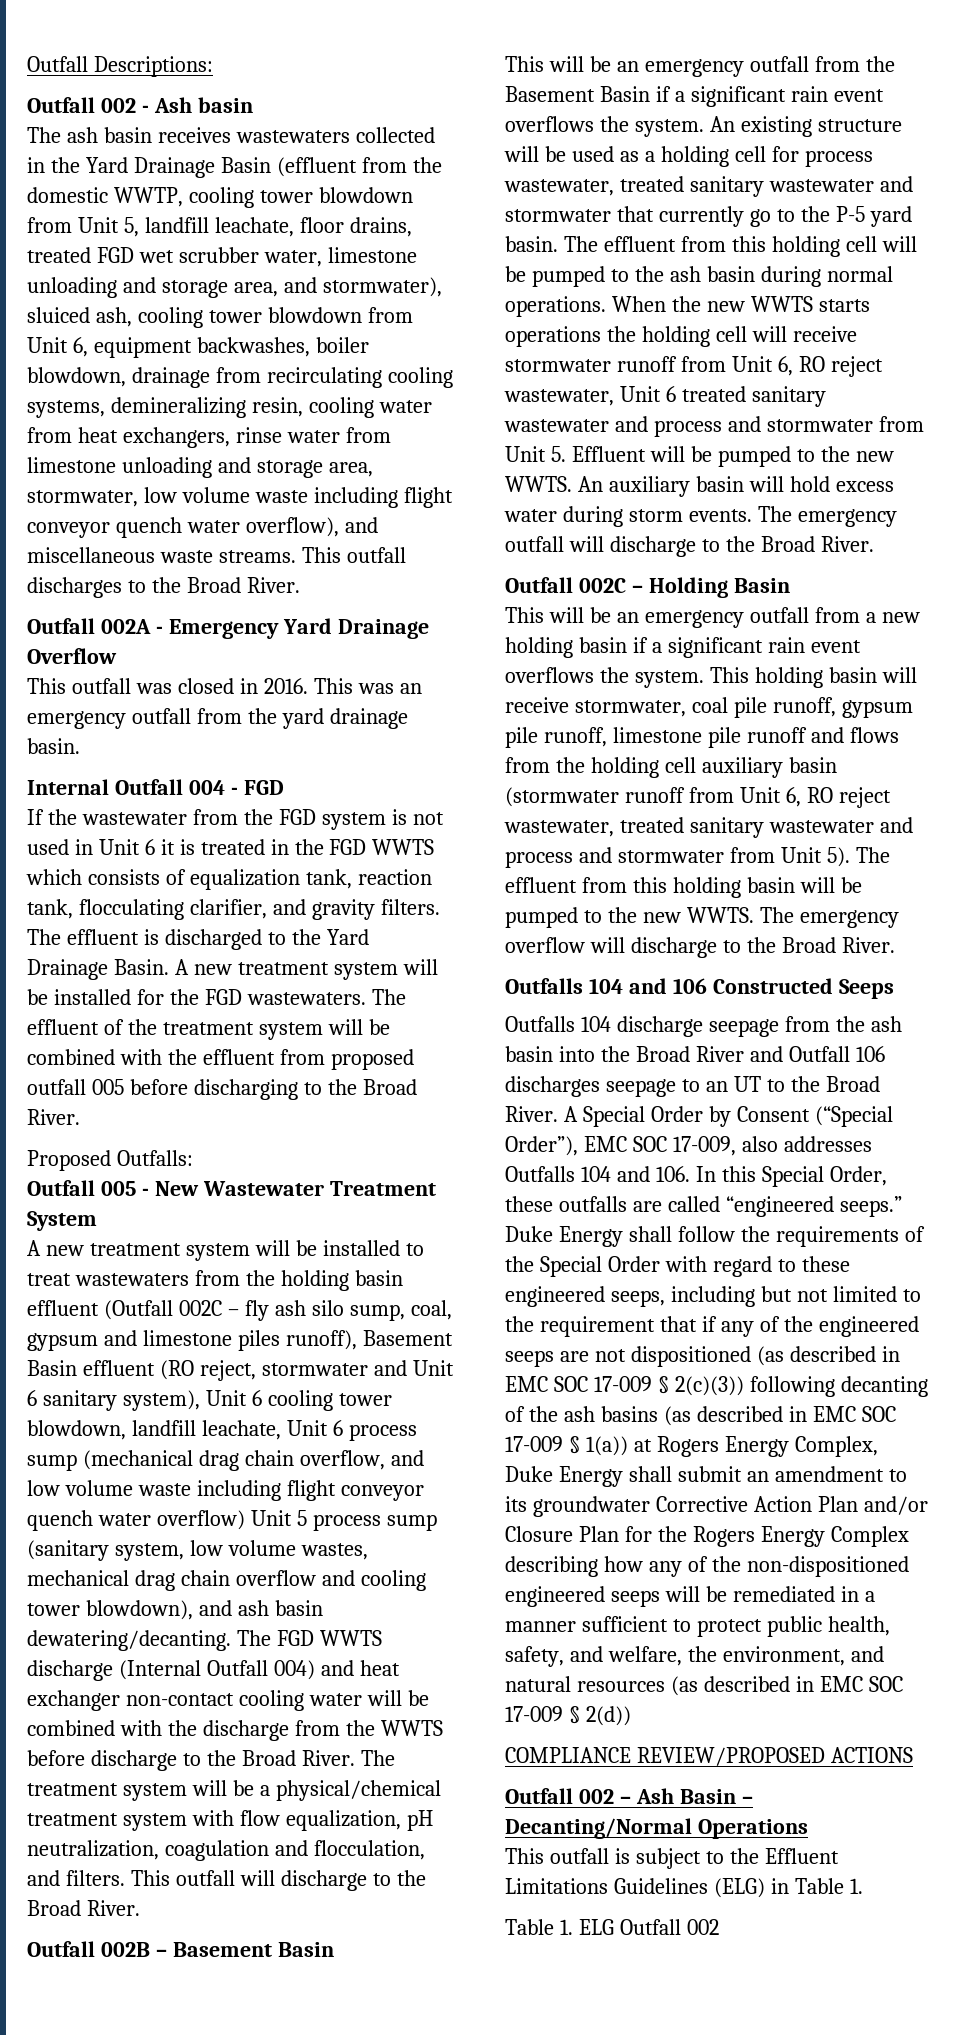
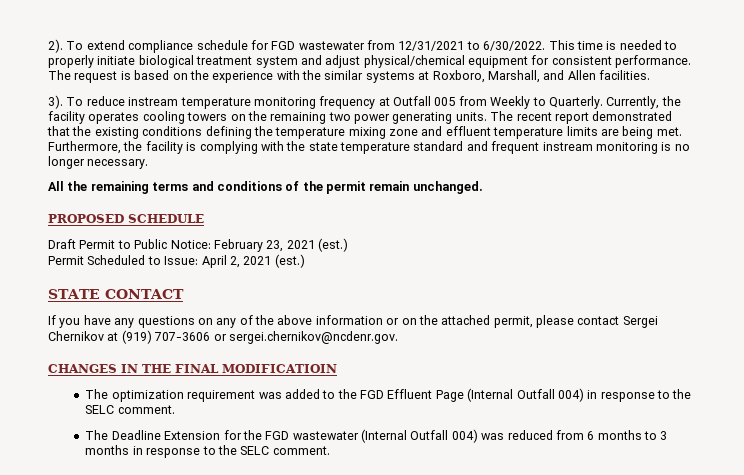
[27,56,213,77] [27,97,253,113] [27,127,435,143] [27,157,442,178] [27,187,413,208] [27,217,412,237] [27,247,417,267] [27,277,442,298] [27,307,413,328] [27,337,369,358] [27,367,453,388] [27,397,432,418] [27,427,391,448] [27,457,373,478] [27,487,453,508] [27,517,378,538] [27,547,406,563] [27,577,300,598] [27,618,429,639] [27,648,117,664] [27,678,422,694] [27,708,408,729] [27,738,80,754] [27,779,284,795] [27,809,444,830] [27,839,435,855] [26,869,432,890] [27,899,440,920] [27,929,369,950] [27,959,438,980] [27,989,406,1005] [27,1019,390,1040] [27,1049,414,1070] [27,1079,417,1100] [27,1109,80,1125] [27,1150,193,1171] [27,1180,436,1196] [27,1211,97,1231] [27,1240,424,1261] [27,1270,403,1291] [27,1300,452,1321] [27,1330,453,1351] [27,1360,454,1381] [27,1390,392,1411] [27,1420,417,1441] [27,1450,424,1471] [27,1480,424,1501] [27,1510,437,1531] [27,1540,368,1561] [27,1570,426,1591] [27,1600,323,1620] [27,1630,382,1651] [27,1660,400,1681] [27,1690,429,1711] [27,1720,443,1741] [27,1750,395,1771] [27,1780,441,1801] [27,1810,433,1831] [27,1840,425,1861] [27,1870,426,1891] [27,1900,140,1916] [27,1941,334,1957] [505,56,895,77] [505,86,884,107] [505,116,902,137] [504,146,873,167] [504,176,913,197] [505,206,912,227] [505,236,917,257] [505,266,893,287] [505,296,870,317] [505,326,857,347] [505,356,883,377] [504,386,826,407] [504,416,924,437] [505,446,894,467] [505,476,894,497] [504,506,897,527] [505,536,874,557] [505,577,790,598] [505,607,920,628] [505,637,861,658] [505,667,917,688] [505,697,913,718] [505,727,899,748] [505,757,837,778] [505,787,891,808] [504,817,913,838] [505,847,890,868] [505,877,862,898] [505,907,899,928] [505,937,895,958] [505,978,894,999] [505,1016,902,1037] [505,1046,885,1062] [505,1076,880,1097] [505,1106,893,1127] [505,1136,872,1156] [505,1166,887,1187] [505,1196,902,1217] [505,1226,925,1247] [505,1256,850,1277] [505,1286,921,1307] [505,1316,919,1337] [505,1346,900,1367] [505,1376,928,1397] [505,1406,896,1426] [505,1436,878,1457] [505,1466,907,1487] [505,1496,928,1517] [505,1526,909,1547] [505,1556,909,1577] [505,1586,875,1607] [505,1616,890,1637] [505,1646,884,1667] [505,1676,903,1696] [505,1706,631,1726] [505,1747,913,1766] [505,1788,753,1804] [505,1818,808,1839] [505,1848,839,1869] [505,1878,863,1898] [505,1919,719,1935] Outfall Descriptions: // Outfall 002 - Ash basin // The ash basin receives wastewaters collected in the Yard Drainage Basin (effluent from the domestic WWTP, cooling tower blowdown from Unit 5, landfill leachate, floor drains, treated FGD wet scrubber water, limestone unloading and storage area, and stormwater), sluiced ash, cooling tower blowdown from Unit 6, equipment backwashes, boiler blowdown, drainage from recirculating cooling systems, demineralizing resin, cooling water from heat exchangers, rinse water from limestone unloading and storage area, stormwater, low volume waste including flight conveyor quench water overflow), and miscellaneous waste streams. This outfall discharges to the Broad River. // Outfall 002A - Emergency Yard Drainage Overflow // This outfall was closed in 2016. This was an emergency outfall from the yard drainage basin. // Internal Outfall 004 - FGD // If the wastewater from the FGD system is not used in Unit 6 it is treated in the FGD WWTS which consists of equalization tank, reaction tank, flocculating clarifier, and gravity filters. The effluent is discharged to the Yard Drainage Basin. A new treatment system will be installed for the FGD wastewaters. The effluent of the treatment system will be combined with the effluent from proposed outfall 005 before discharging to the Broad River. // Proposed Outfalls: // Outfall 005 - New Wastewater Treatment System // A new treatment system will be installed to treat wastewaters from the holding basin effluent (Outfall 002C – fly ash silo sump, coal, gypsum and limestone piles runoff), Basement Basin effluent (RO reject, stormwater and Unit 6 sanitary system), Unit 6 cooling tower blowdown, landfill leachate, Unit 6 process sump (mechanical drag chain overflow, and low volume waste including flight conveyor quench water overflow) Unit 5 process sump (sanitary system, low volume wastes, mechanical drag chain overflow and cooling tower blowdown), and ash basin dewatering/decanting. The FGD WWTS discharge (Internal Outfall 004) and heat exchanger non-contact cooling water will be combined with the discharge from the WWTS before discharge to the Broad River. The treatment system will be a physical/chemical treatment system with flow equalization, pH neutralization, coagulation and flocculation, and filters. This outfall will discharge to the Broad River. // Outfall 002B – Basement Basin // This will be an emergency outfall from the Basement Basin if a significant rain event overflows the system. An existing structure will be used as a holding cell for process wastewater, treated sanitary wastewater and stormwater that currently go to the P-5 yard basin. The effluent from this holding cell will be pumped to the ash basin during normal operations. When the new WWTS starts operations the holding cell will receive stormwater runoff from Unit 6, RO reject wastewater, Unit 6 treated sanitary wastewater and process and stormwater from Unit 5. Effluent will be pumped to the new WWTS. An auxiliary basin will hold excess water during storm events. The emergency outfall will discharge to the Broad River. // Outfall 002C – Holding Basin // This will be an emergency outfall from a new holding basin if a significant rain event overflows the system. This holding basin will receive stormwater, coal pile runoff, gypsum pile runoff, limestone pile runoff and flows from the holding cell auxiliary basin (stormwater runoff from Unit 6, RO reject wastewater, treated sanitary wastewater and process and stormwater from Unit 5). The effluent from this holding basin will be pumped to the new WWTS. The emergency overflow will discharge to the Broad River. // Outfalls 104 and 106 Constructed Seeps // Outfalls 104 discharge seepage from the ash basin into the Broad River and Outfall 106 discharges seepage to an UT to the Broad River. A Special Order by Consent (“Special Order”), EMC SOC 17-009, also addresses Outfalls 104 and 106. In this Special Order, these outfalls are called “engineered seeps.” Duke Energy shall follow the requirements of the Special Order with regard to these engineered seeps, including but not limited to the requirement that if any of the engineered seeps are not dispositioned (as described in EMC SOC 17-009 § 2(c)(3)) following decanting of the ash basins (as described in EMC SOC 17-009 § 1(a)) at Rogers Energy Complex, Duke Energy shall submit an amendment to its groundwater Corrective Action Plan and/or Closure Plan for the Rogers Energy Complex describing how any of the non-dispositioned engineered seeps will be remediated in a manner sufficient to protect public health, safety, and welfare, the environment, and natural resources (as described in EMC SOC 17-009 § 2(d)) // COMPLIANCE REVIEW/PROPOSED ACTIONS // Outfall 002 – Ash Basin – Decanting/Normal Operations // This outfall is subject to the Effluent Limitations Guidelines (ELG) in Table 1. // Table 1. ELG Outfall 002 -> [48,39,677,53] [48,55,692,68] [48,70,650,83] [48,95,681,109] [48,111,673,124] [47,126,682,139] [48,141,690,154] [48,156,149,169] [48,181,483,194] [48,214,204,223] [48,238,348,252] [48,254,305,268] [48,289,184,299] [48,315,658,328] [48,330,398,344] [48,364,337,373] [85,388,692,402] [85,405,175,414] [85,429,668,443] [85,445,330,458] 2). To extend compliance schedule for FGD wastewater from 12/31/2021 to 6/30/2022. This time is needed to properly initiate biological treatment system and adjust physical/chemical equipment for consistent performance. The request is based on the experience with the similar systems at Roxboro, Marshall, and Allen facilities. // 3). To reduce instream temperature monitoring frequency at Outfall 005 from Weekly to Quarterly. Currently, the facility operates cooling towers on the remaining two power generating units. The recent report demonstrated that the existing conditions defining the temperature mixing zone and effluent temperature limits are being met. Furthermore, the facility is complying with the state temperature standard and frequent instream monitoring is no longer necessary. // All the remaining terms and conditions of the permit remain unchanged. // PROPOSED SCHEDULE // Draft Permit to Public Notice: February 23, 2021 (est.) // Permit Scheduled to Issue: April 2, 2021 (est.) // STATE CONTACT // If you have any questions on any of the above information or on the attached permit, please contact Sergei Chernikov at (919) 707-3606 or sergei.chernikov@ncdenr.gov. // CHANGES IN THE FINAL MODIFICATIOIN // The optimization requirement was added to the FGD Effluent Page (Internal Outfall 004) in response to the SELC comment. // The Deadline Extension for the FGD wastewater (Internal Outfall 004) was reduced from 6 months to 3 months in response to the SELC comment.

